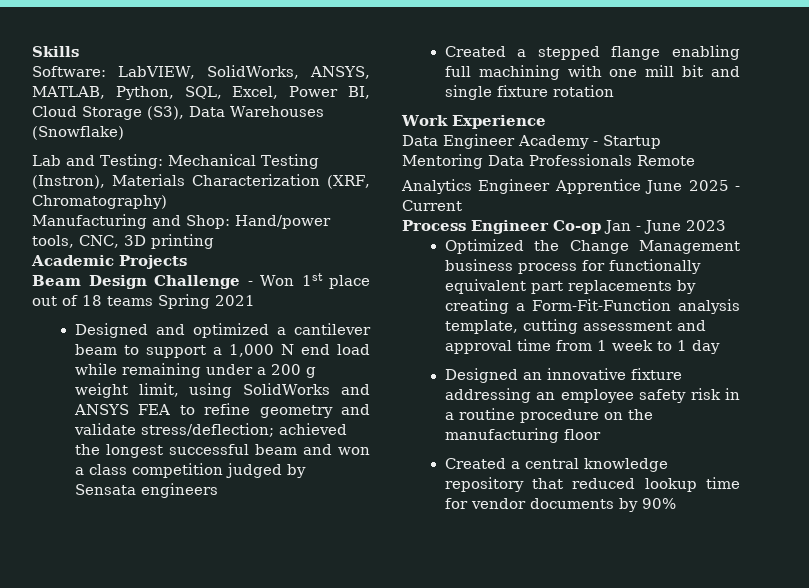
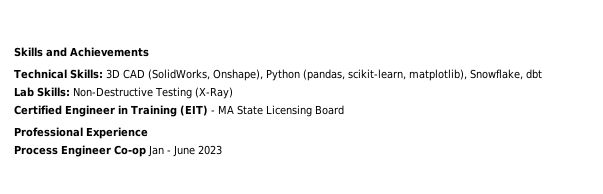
[32,65,370,79] [32,86,371,100] [32,106,324,120] [32,126,124,140] [32,154,319,169] [32,174,371,189] [32,195,167,209] [32,214,331,229] [32,234,214,249] [31,255,187,269] [32,273,370,289] [32,294,255,309] [74,323,371,338] [74,344,370,358] [74,363,316,378] [74,383,370,398] [73,403,370,418] [73,423,347,437] [74,444,370,458] [74,463,306,478] [74,483,218,498] [444,45,740,60] [444,65,740,80] [444,85,614,100] [401,115,546,129] [402,134,661,149] [402,154,695,169] [401,179,740,194] [402,200,462,211] // Software: LabVIEW, SolidWorks, ANSYS, MATLAB, Python, SQL, Excel, Power BI, Cloud Storage (S3), Data Warehouses (Snowflake) // Lab and Testing: Mechanical Testing (Instron), Materials Characterization (XRF, Chromatography) // Manufacturing and Shop: Hand/power tools, CNC, 3D printing // Academic Projects // Beam Design Challenge - Won 1st place out of 18 teams Spring 2021 // Designed and optimized a cantilever beam to support a 1,000 N end load while remaining under a 200 g weight limit, using SolidWorks and ANSYS FEA to refine geometry and validate stress/deflection; achieved the longest successful beam and won a class competition judged by Sensata engineers // Created a stepped flange enabling full machining with one mill bit and single fixture rotation // Work Experience // Data Engineer Academy - Startup Mentoring Data Professionals Remote // Analytics Engineer Apprentice June 2025 - Current -> [46,47,149,57] [14,69,542,81] [14,87,233,99] [14,105,344,117] [14,127,148,139] and Achievements // Technical Skills: 3D CAD (SolidWorks, Onshape), Python (pandas, scikit-learn, matplotlib), Snowflake, dbt // Lab Skills: Non-Destructive Testing (X-Ray) // Certified Engineer in Training (EIT) - MA State Licensing Board // Professional Experience
[444,239,740,254] [444,259,701,274] [444,279,696,294] [444,299,740,314] [444,319,706,334] [444,339,720,354] [444,368,682,383] [444,388,740,403] [444,408,653,423] [444,428,601,443] [444,458,668,472] [444,477,740,492] [444,498,676,512] // Optimized the Change Management business process for functionally equivalent part replacements by creating a Form-Fit-Function analysis template, cutting assessment and approval time from 1 week to 1 day // Designed an innovative fixture addressing an employee safety risk in a routine procedure on the manufacturing floor // Created a central knowledge repository that reduced lookup time for vendor documents by 90% -> (222, 150) none

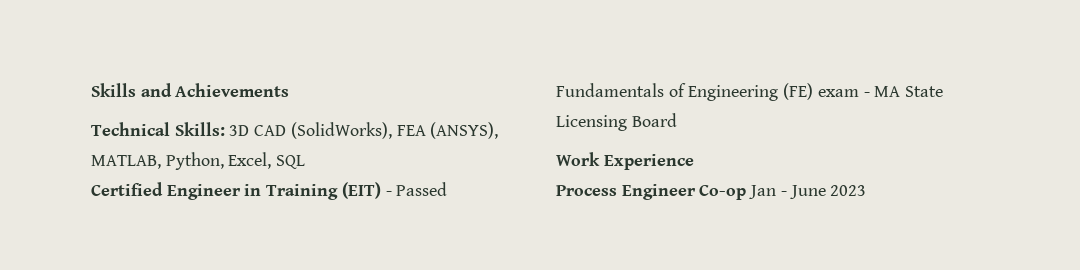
[147,69,542,81] [14,87,233,99] (SolidWorks, Onshape), Python (pandas, scikit-learn, matplotlib), Snowflake, dbt // Lab Skills: Non-Destructive Testing (X-Ray) -> [290,122,499,139] [91,152,306,170] (SolidWorks), FEA (ANSYS), MATLAB, Python, Excel, SQL
(215, 112) none -> [396,182,448,196] [556,83,870,101] Passed Fundamentals of Engineering (FE) exam -
[14,127,83,137] Professional -> [556,152,600,166] Work

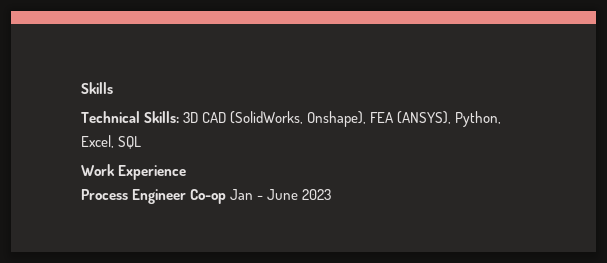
[140,83,290,97] and Achievements -> (113, 88) none
[290,122,392,139] (SolidWorks), -> [230,111,367,127] (SolidWorks, Onshape),
[91,155,161,169] MATLAB, -> (452, 117) none
[91,182,448,200] [556,83,944,101] [556,113,677,131] // Certified Engineer in Training (EIT) - Passed Fundamentals of Engineering (FE) exam - MA State Licensing Board -> (142, 142) none

